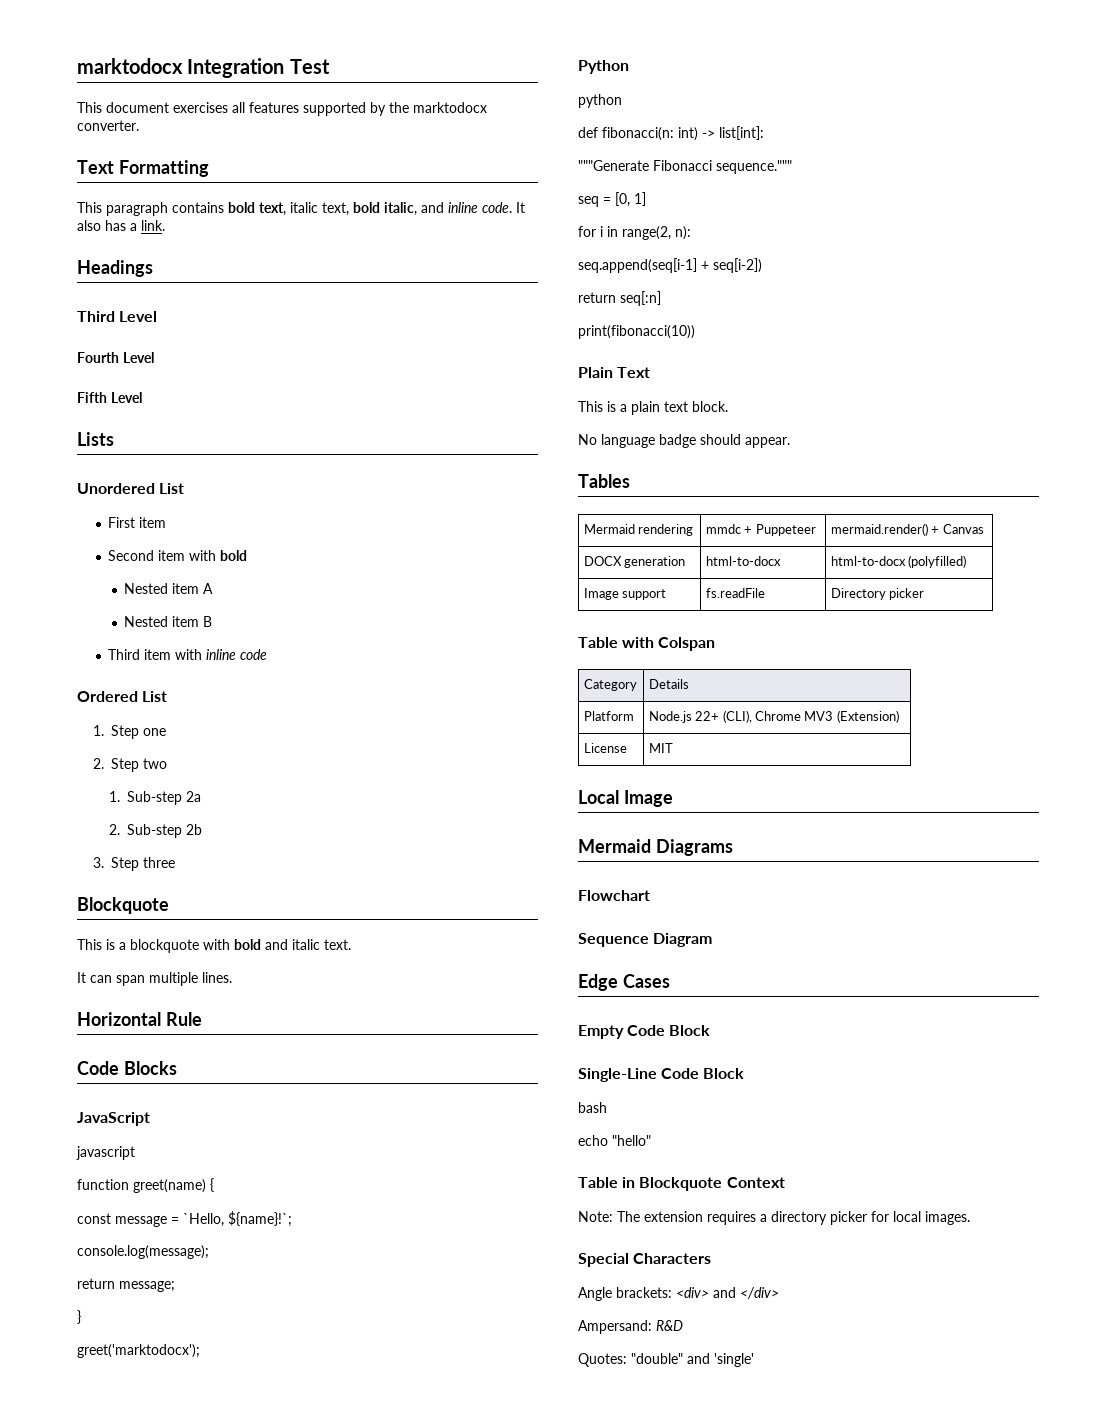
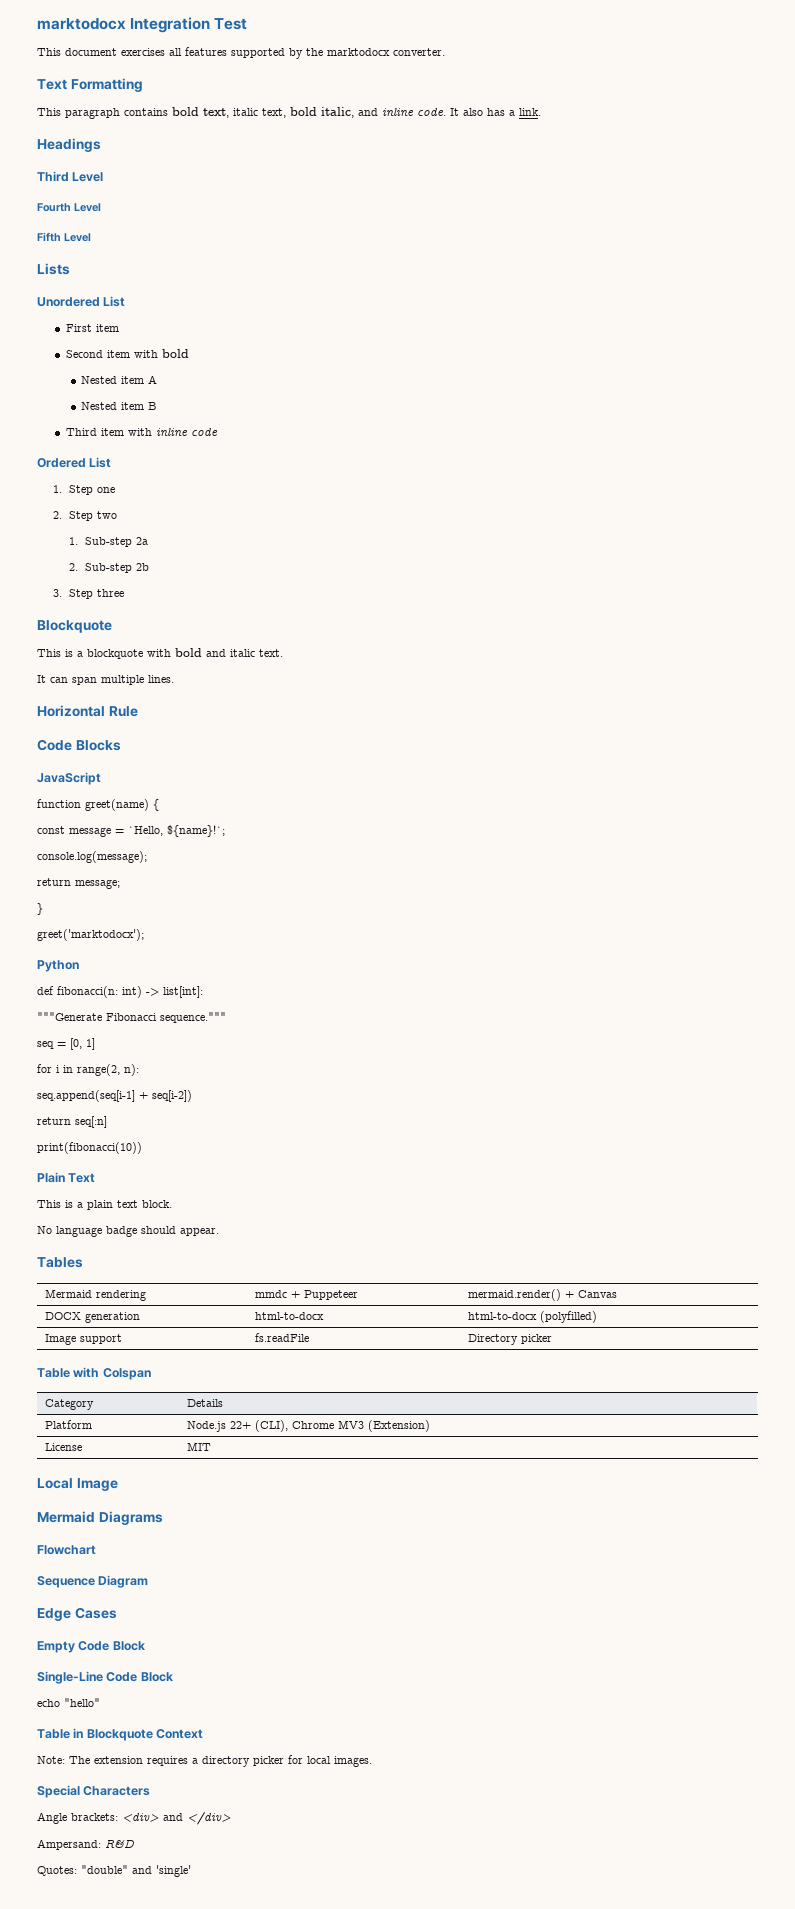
[76,1146,135,1160] // javascript -> (101, 778) none
[578,94,622,108] // python -> (79, 966) none
[578,1102,607,1113] // bash -> (173, 1677) none

